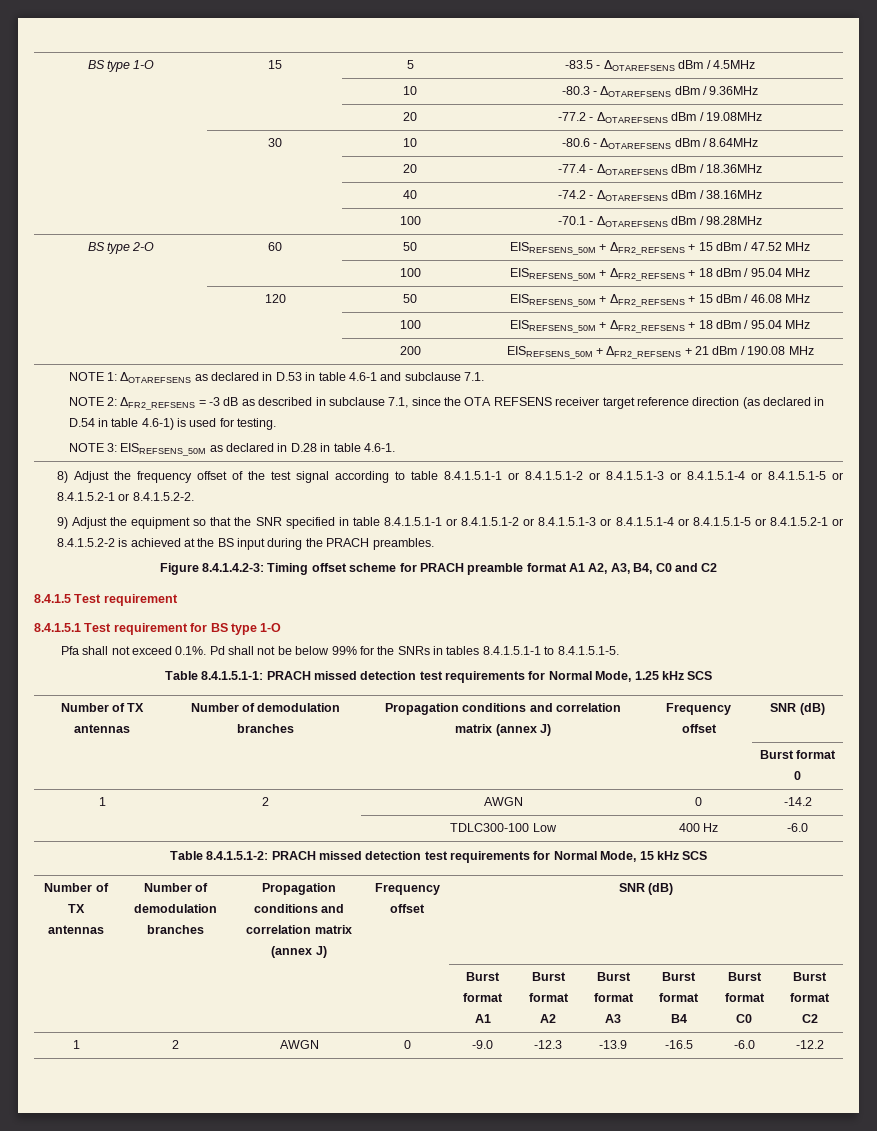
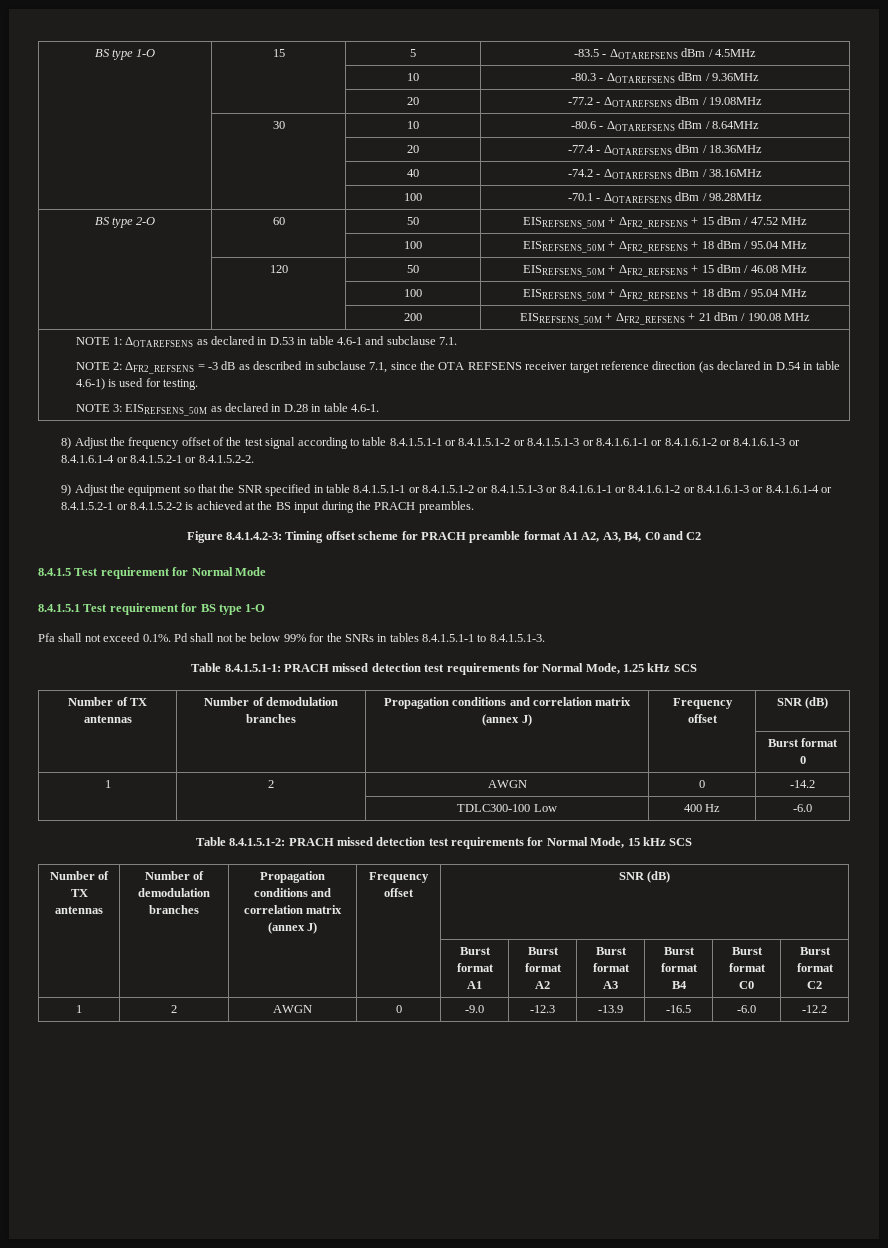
[686,471,826,480] 8.4.1.5.1-4 or 8.4.1.5.1-5 -> [595,438,800,446] [61,455,115,463] 8.4.1.6.1-1 or 8.4.1.6.1-2 or 8.4.1.6.1-3 or 8.4.1.6.1-4
[615,517,751,526] 8.4.1.5.1-4 or 8.4.1.5.1-5 -> [559,485,819,493] 8.4.1.6.1-1 or 8.4.1.6.1-2 or 8.4.1.6.1-3 or 8.4.1.6.1-4
(178, 600) none -> [172,567,266,576] for Normal Mode
[557,646,619,655] 8.4.1.5.1-5. -> [489,634,545,642] 8.4.1.5.1-3.

